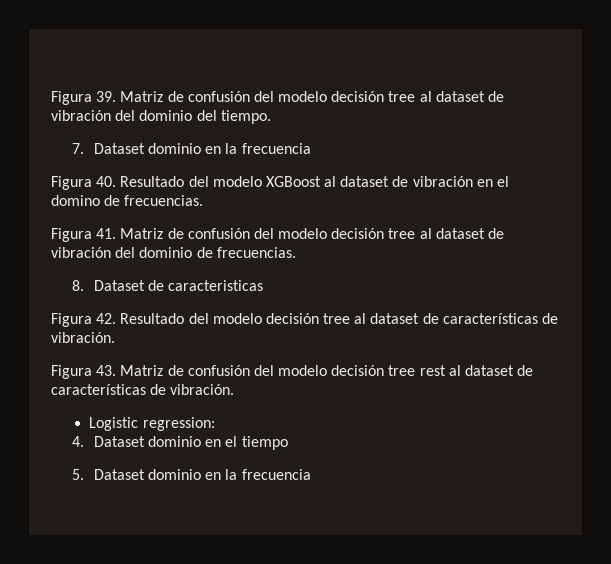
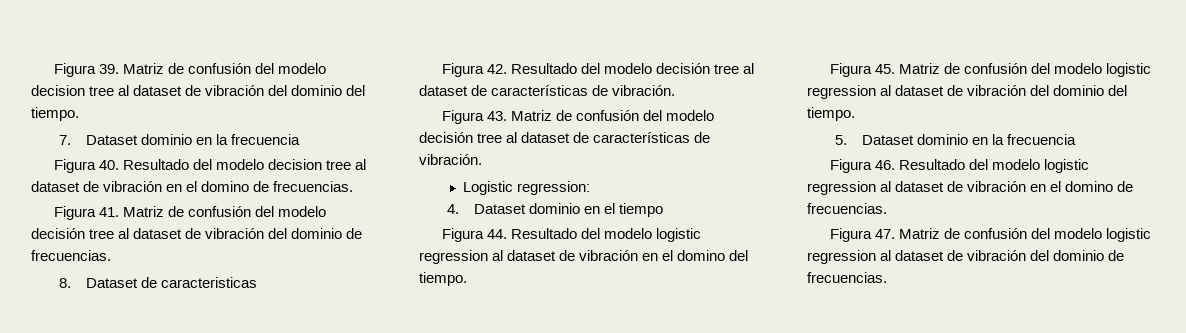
[331,91,385,102] decisión -> [31,85,85,96] decision
[265,176,321,187] XGBoost -> [268,159,352,170] decision tree
[419,365,446,376] rest -> (503, 138) none
(288, 443) none -> [442,228,702,242] [419,250,749,264] [419,272,467,286] [830,63,1152,77] [807,85,1128,99] [807,107,855,121] // Figura 44. Resultado del modelo logistic regression al dataset de vibración en el domino del tiempo. // Figura 45. Matriz de confusión del modelo logistic regression al dataset de vibración del dominio del tiempo.
(311, 474) none -> [830,159,1090,173] [807,181,1134,195] [807,203,887,214] [830,228,1152,242] [807,250,1125,264] [807,272,887,283] // Figura 46. Resultado del modelo logistic regression al dataset de vibración en el domino de frecuencias. // Figura 47. Matriz de confusión del modelo logistic regression al dataset de vibración del dominio de frecuencias.

